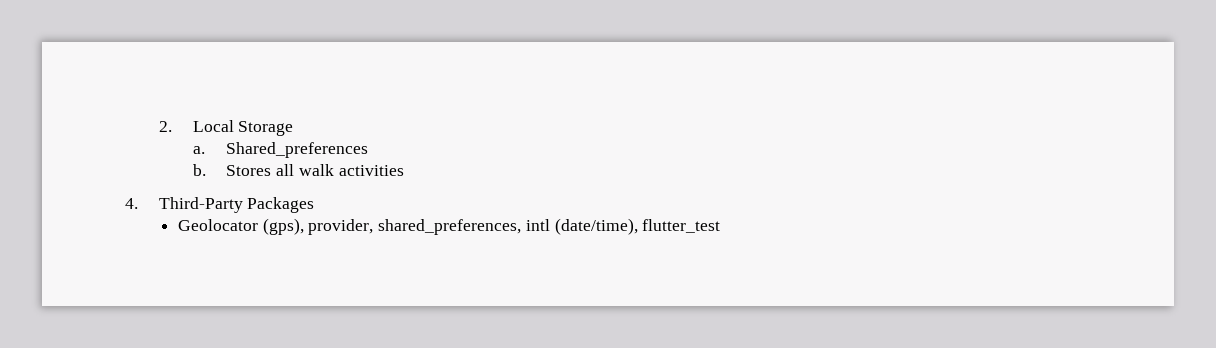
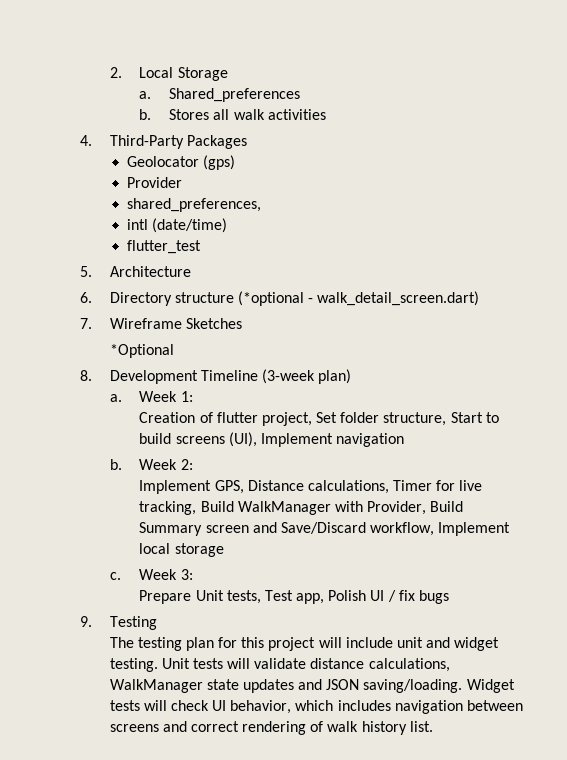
[262,218,374,235] (gps), provider, -> [202,155,235,170] [126,177,182,188] (gps) // Provider //
[525,218,638,235] intl (date/time), -> [126,218,227,233] // intl (date/time) //
(721, 226) none -> [79,266,191,277] [79,291,480,306] [79,318,242,329] [109,344,174,358] [79,369,352,384] [109,391,193,402] [139,412,499,426] [139,432,405,447] [109,459,193,470] [139,480,483,494] [139,501,464,515] [139,522,511,536] [139,543,224,557] [109,569,193,580] [139,590,450,604] [79,616,157,630] [109,637,500,651] [109,658,450,672] [109,679,515,693] [109,700,524,714] [109,721,433,735] // 5. Architecture // 6. Directory structure (*optional - walk_detail_screen.dart) // 7. Wireframe Sketches // *Optional // 8. Development Timeline (3-week plan) // a. Week 1: // Creation of flutter project, Set folder structure, Start to build screens (UI), Implement navigation // b. Week 2: // Implement GPS, Distance calculations, Timer for live tracking, Build WalkManager with Provider, Build Summary screen and Save/Discard workflow, Implement local storage // c. Week 3: // Prepare Unit tests, Test app, Polish UI / fix bugs // 9. Testing // The testing plan for this project will include unit and widget testing. Unit tests will validate distance calculations, WalkManager state updates and JSON saving/loading. Widget tests will check UI behavior, which includes navigation between screens and correct rendering of walk history list.

